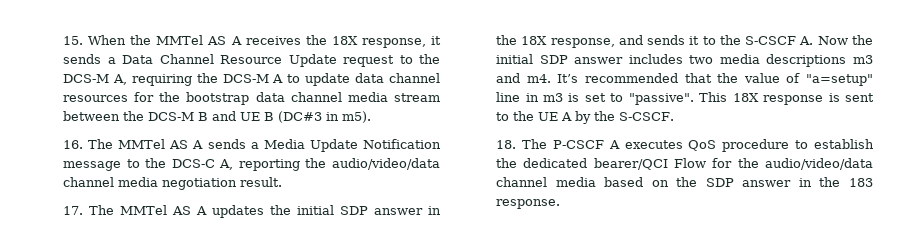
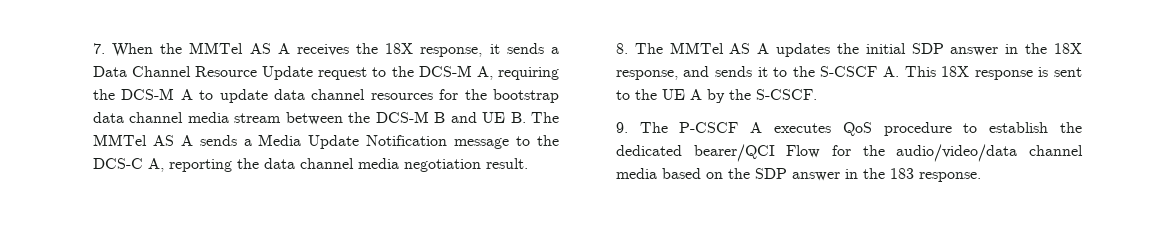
[63,36,84,45] 15. -> [92,43,105,54] 7.
[264,111,372,123] [63,140,84,149] B (DC#3 in m5). // 16. -> [510,112,526,123] B.
[331,158,440,170] audio/video/data -> [263,158,295,169] data
[63,206,84,215] 17. -> [615,43,628,54] 8.
[817,35,873,45] [496,54,873,67] [496,73,873,86] [496,92,694,105] Now the initial SDP answer includes two media descriptions m3 and m4. It’s recommended that the value of "a=setup" line in m3 is set to "passive". -> (900, 71) none
[496,140,517,149] 18. -> [615,122,628,133] 9.

